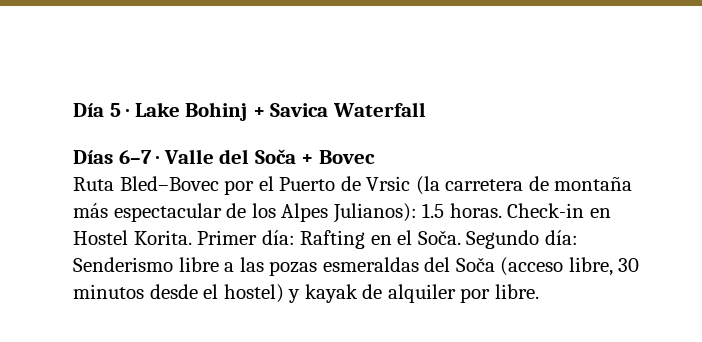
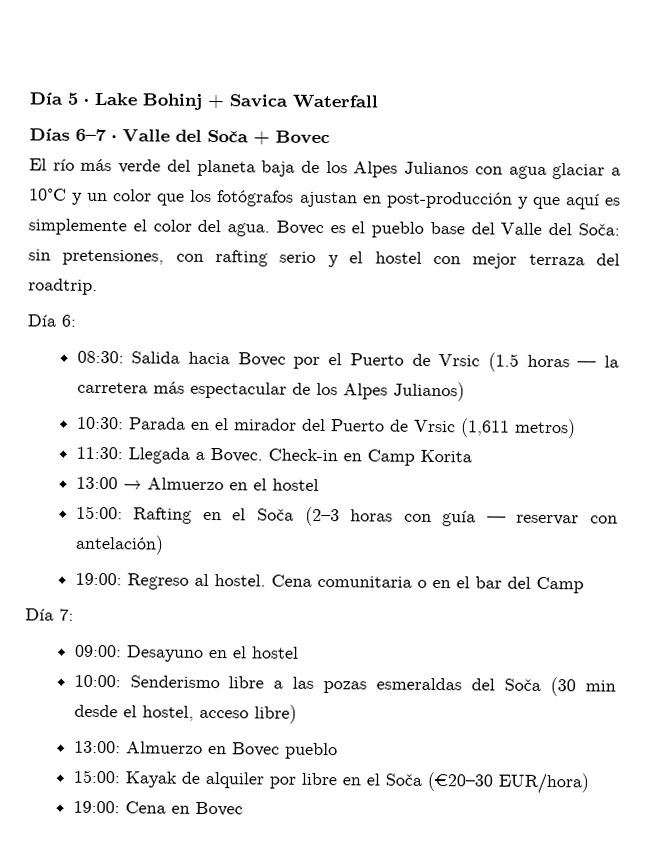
[73,176,219,191] Ruta Bled–Bovec -> [29,158,621,180] [29,188,622,210] [28,218,620,238] [28,249,621,269] [28,278,98,295] [27,314,77,327] [76,350,286,367] El río más verde del planeta baja de los Alpes Julianos con agua glaciar a 10°C y un color que los fotógrafos ajustan en post-producción y que aquí es simplemente el color del agua. Bovec es el pueblo base del Valle del Soča: sin pretensiones, con rafting serio y el hostel con mejor terraza del roadtrip. // Día 6: // 08:30: Salida hacia Bovec
[415,176,633,195] (la carretera de montaña -> [487,352,620,372] [76,381,148,394] (1.5 horas — la carretera
[332,203,611,223] [73,230,578,249] Julianos): 1.5 horas. Check-in en Hostel Korita. Primer día: Rafting en el Soča. Segundo día: -> [392,381,465,402] [75,416,576,439] [75,446,472,466] [75,476,319,491] [75,505,619,527] [74,534,164,555] [74,572,584,594] [25,608,74,621] [73,644,299,662] [73,674,121,688] Julianos) // 10:30: Parada en el mirador del Puerto de Vrsic (1,611 metros) // 11:30: Llegada a Bovec. Check-in en Camp Korita // 13:00 → Almuerzo en el hostel // 15:00: Rafting en el Soča (2–3 horas con guía — reservar con antelación) // 19:00: Regreso al hostel. Cena comunitaria o en el bar del Camp // Día 7: // 09:00: Desayuno en el hostel // 10:00:
[500,257,640,276] [73,284,539,303] (acceso libre, 30 minutos desde el hostel) y kayak de alquiler por libre. -> [550,677,616,697] [73,704,297,724] [73,740,338,760] [72,769,589,795] [72,800,243,817] (30 min desde el hostel, acceso libre) // 13:00: Almuerzo en Bovec pueblo // 15:00: Kayak de alquiler por libre en el Soča (€20–30 EUR/hora) // 19:00: Cena en Bovec

